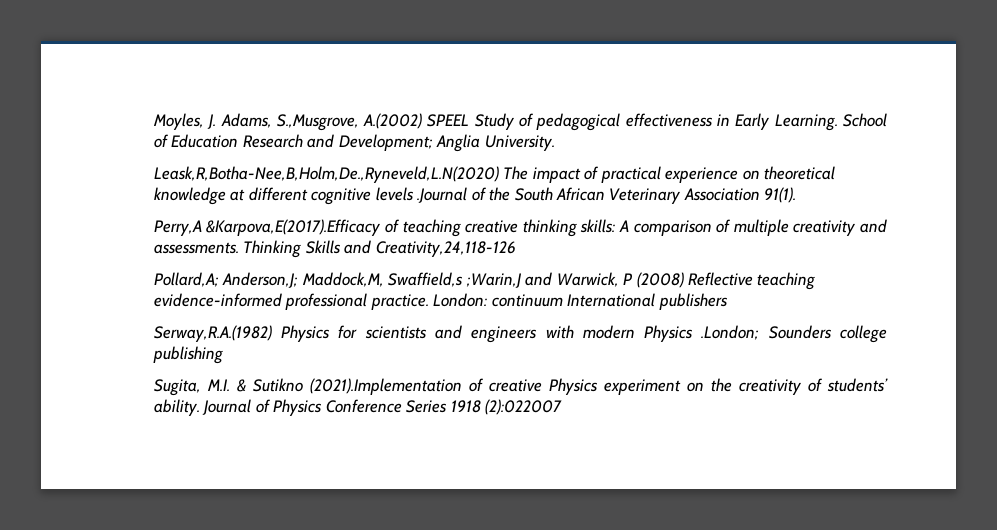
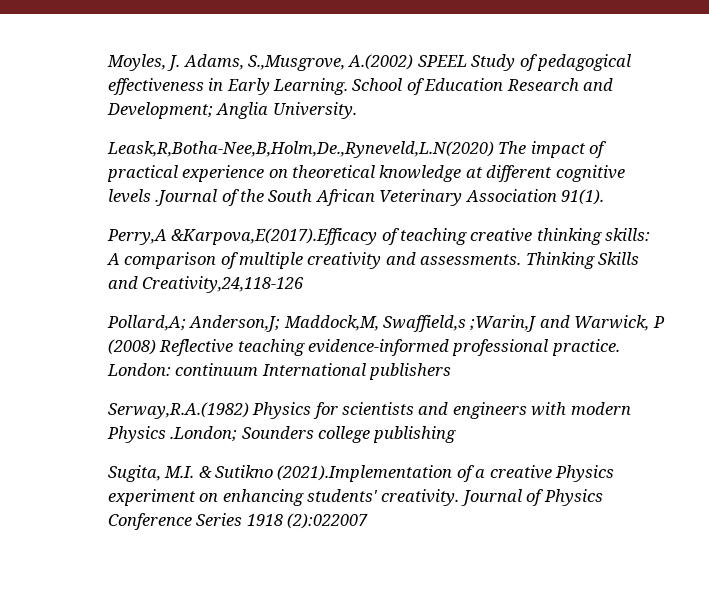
(483, 385) none -> [475,469,486,478] a
[710,378,889,395] [153,399,200,416] the creativity of students’ ability. -> [222,489,460,506] enhancing students' creativity.

